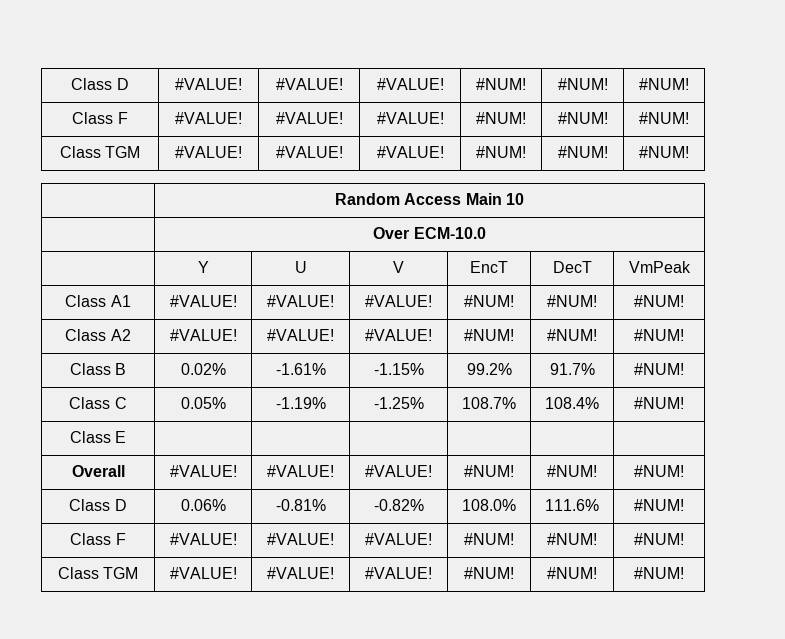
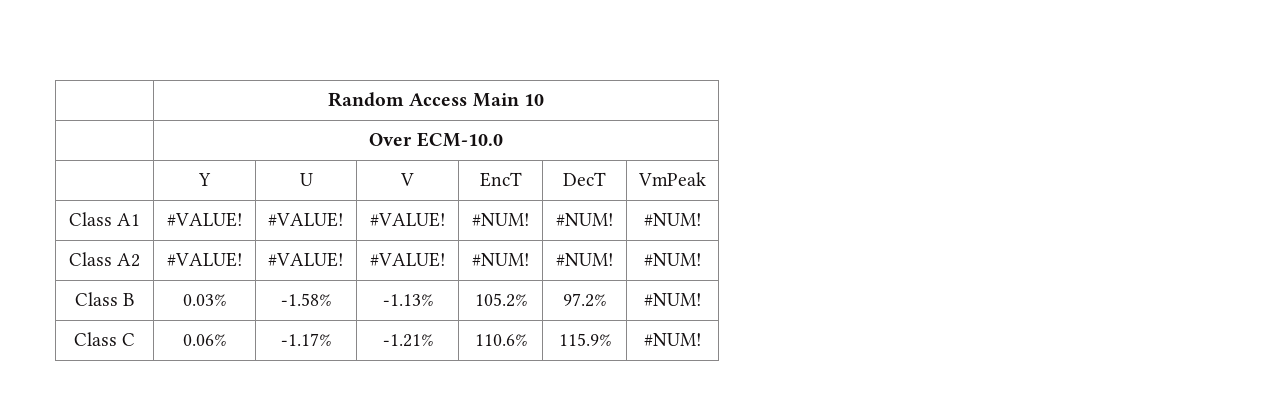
[71,78,129,90] [175,78,242,90] [275,78,343,90] [376,78,444,90] [476,78,526,90] [557,78,608,90] [639,78,689,90] [72,112,128,124] [175,112,242,124] [275,112,343,124] [376,112,444,124] [476,112,526,124] [557,112,608,124] [639,112,689,124] [59,146,141,158] [175,146,242,158] [275,146,343,158] [376,146,444,158] [476,146,526,158] [557,146,608,158] [639,146,689,158] Class D | #VALUE! | #VALUE! | #VALUE! | #NUM! | #NUM! | #NUM! // Class F | #VALUE! | #VALUE! | #VALUE! | #NUM! | #NUM! | #NUM! // Class TGM | #VALUE! | #VALUE! | #VALUE! | #NUM! | #NUM! | #NUM! // -> (328, 99) none
[180,363,226,375] [275,363,326,375] [373,363,424,375] [466,363,512,375] [549,363,595,375] [634,363,684,375] [69,397,127,409] [180,397,226,409] [275,397,326,409] [373,397,424,409] [462,397,516,409] [545,397,599,409] [634,397,684,409] [69,431,127,443] [71,465,125,477] [169,465,237,477] [267,465,334,477] [365,465,432,477] [464,465,514,477] [547,465,597,477] [634,465,684,477] [69,499,127,511] [180,499,226,511] [275,499,326,511] [373,499,424,511] [462,499,516,511] [545,499,599,511] [634,499,684,511] [70,533,126,545] [169,533,237,545] [267,533,334,545] [365,533,432,545] [464,533,514,545] [547,533,597,545] [634,533,684,545] [57,567,139,579] [169,567,237,579] [267,567,334,579] [365,567,432,579] [464,567,514,579] [547,567,597,579] 0.02% | -1.61% | -1.15% | 99.2% | 91.7% | #NUM! // Class C | 0.05% | -1.19% | -1.25% | 108.7% | 108.4% | #NUM! // Class E | | | | | | // Overall | #VALUE! | #VALUE! | #VALUE! | #NUM! | #NUM! | #NUM! // Class D | 0.06% | -0.81% | -0.82% | 108.0% | 111.6% | #NUM! // Class F | #VALUE! | #VALUE! | #VALUE! | #NUM! | #NUM! | #NUM! // Class TGM | #VALUE! | #VALUE! | #VALUE! | #NUM! | #NUM! -> [183,294,226,306] [281,293,331,306] [382,294,433,306] [474,293,527,307] [563,293,606,307] [643,293,702,306] [73,332,136,346] [183,334,226,346] [281,333,331,346] [382,334,433,347] [474,334,527,346] [558,333,611,346] 0.03% | -1.58% | -1.13% | 105.2% | 97.2% | #NUM! // Class C | 0.06% | -1.17% | -1.21% | 110.6% | 115.9%

